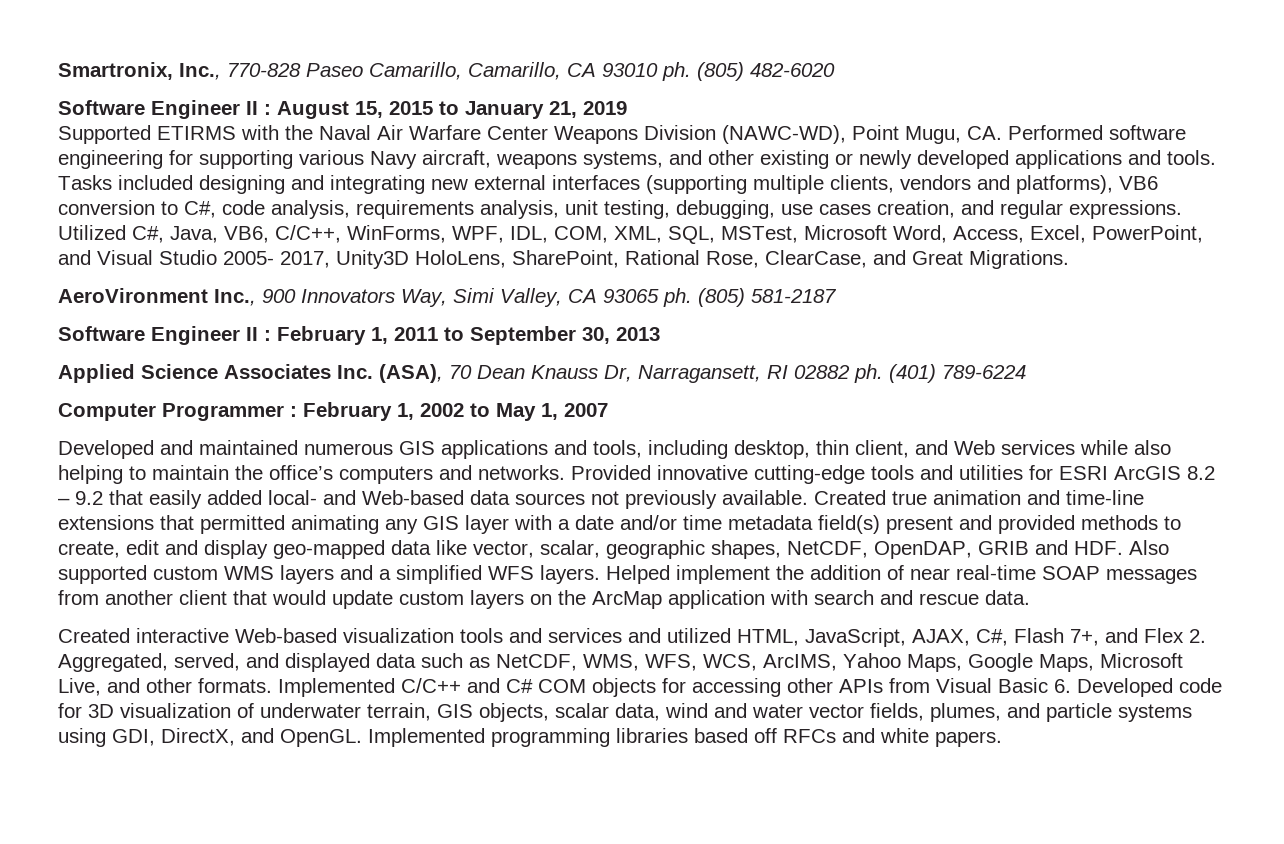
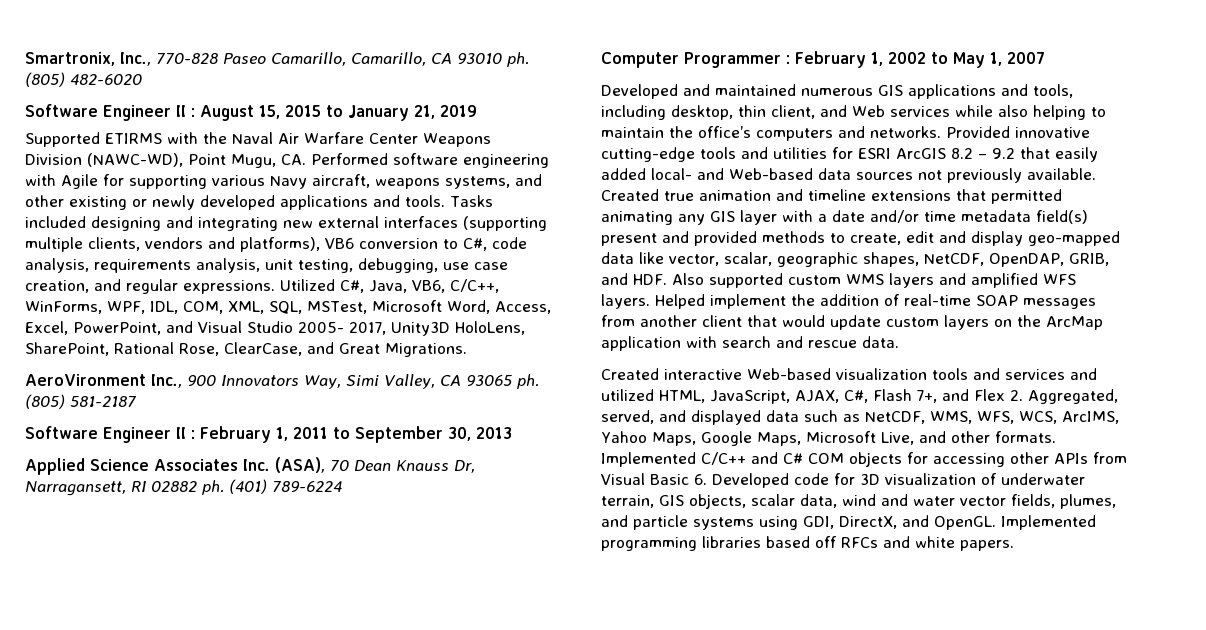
(163, 159) none -> [25,174,98,189] with Agile
[819,204,871,215] cases -> [474,262,508,270] case
[1066,490,1144,505] time-line -> [808,189,866,201] timeline
[978,541,1029,555] GRIB -> [1069,253,1109,266] GRIB,
[379,565,482,584] a simplified -> [970,273,1038,288] amplified
[910,568,950,580] near -> (900, 300) none

